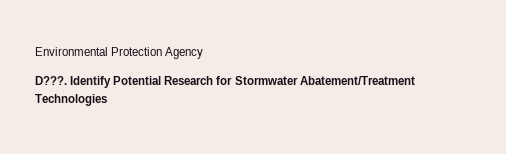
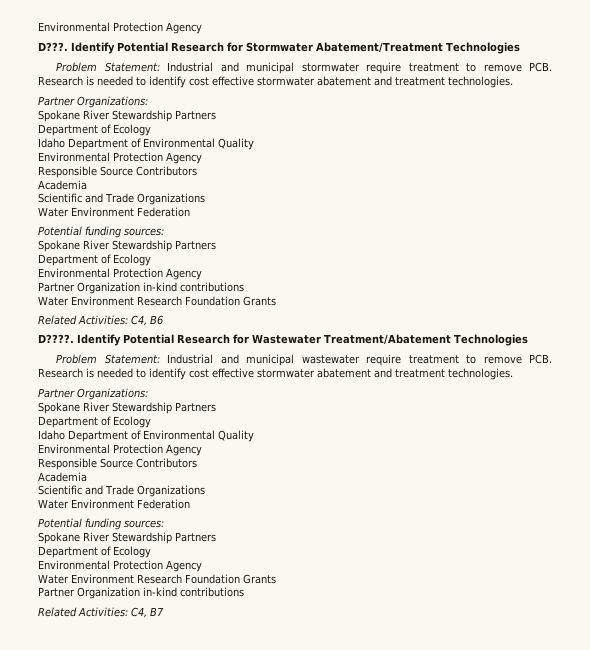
(107, 100) none -> [56,62,553,74] [38,76,513,88] [38,96,148,108] [38,110,216,122] [38,124,151,136] [38,138,254,150] [38,152,202,164] [38,166,197,178] [38,180,87,190] [38,193,205,205] [38,207,190,217] [38,226,164,238] [38,240,216,252] [38,254,151,266] [38,268,202,280] [38,282,244,294] [38,296,276,306] [38,315,163,326] [38,334,528,346] [56,354,553,366] [38,368,513,380] [38,388,148,400] [38,402,216,414] [38,416,151,428] [38,430,254,442] [38,444,202,456] [38,458,197,470] [38,472,87,482] [38,485,205,497] [38,499,190,509] [38,518,164,530] [38,532,216,544] [38,546,151,558] [38,560,202,572] [38,574,276,584] [38,587,244,599] [38,607,164,618] // Problem Statement: Industrial and municipal stormwater require treatment to remove PCB. Research is needed to identify cost effective stormwater abatement and treatment technologies. // Partner Organizations: // Spokane River Stewardship Partners // Department of Ecology // Idaho Department of Environmental Quality // Environmental Protection Agency // Responsible Source Contributors // Academia // Scientific and Trade Organizations // Water Environment Federation // Potential funding sources: // Spokane River Stewardship Partners // Department of Ecology // Environmental Protection Agency // Partner Organization in-kind contributions // Water Environment Research Foundation Grants // Related Activities: C4, B6 // D????. Identify Potential Research for Wastewater Treatment/Abatement Technologies // Problem Statement: Industrial and municipal wastewater require treatment to remove PCB. Research is needed to identify cost effective stormwater abatement and treatment technologies. // Partner Organizations: // Spokane River Stewardship Partners // Department of Ecology // Idaho Department of Environmental Quality // Environmental Protection Agency // Responsible Source Contributors // Academia // Scientific and Trade Organizations // Water Environment Federation // Potential funding sources: // Spokane River Stewardship Partners // Department of Ecology // Environmental Protection Agency // Water Environment Research Foundation Grants // Partner Organization in-kind contributions // Related Activities: C4, B7

